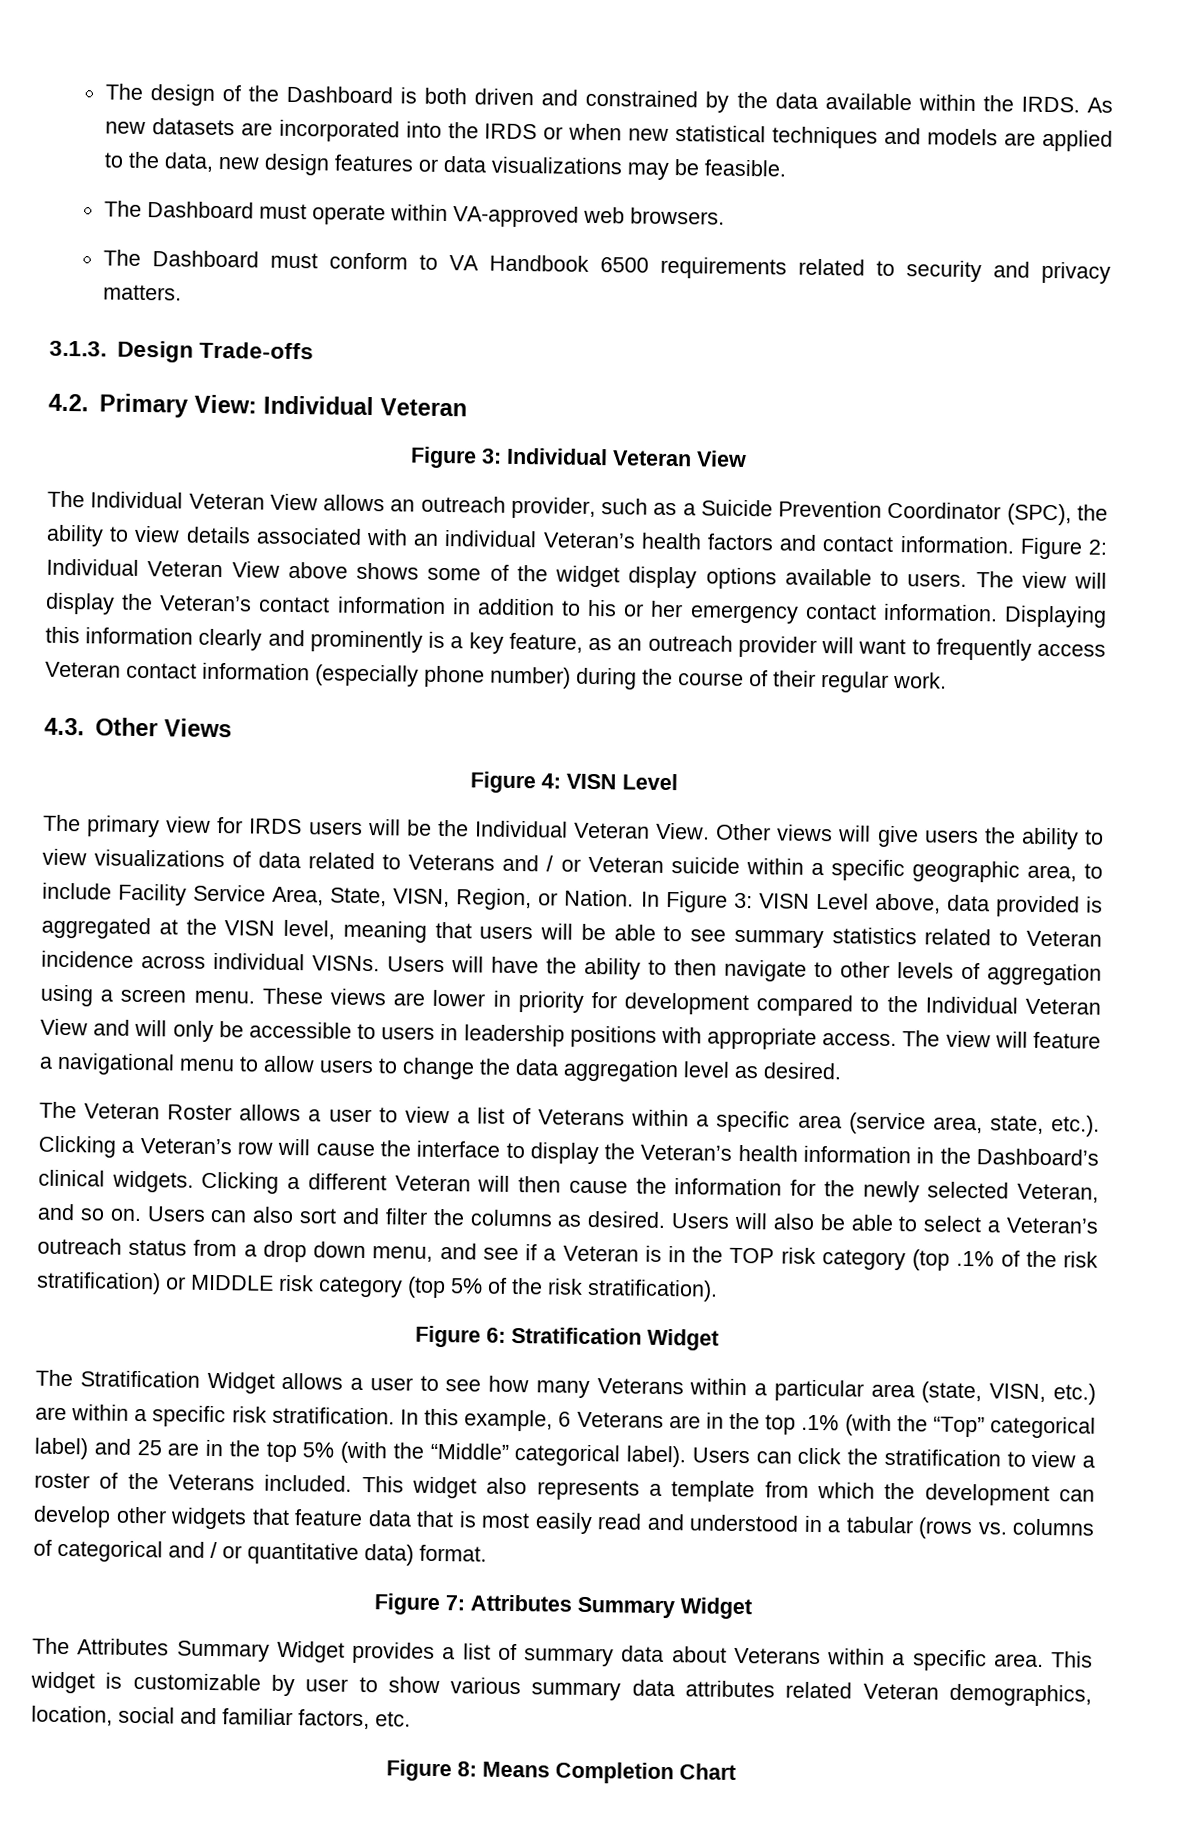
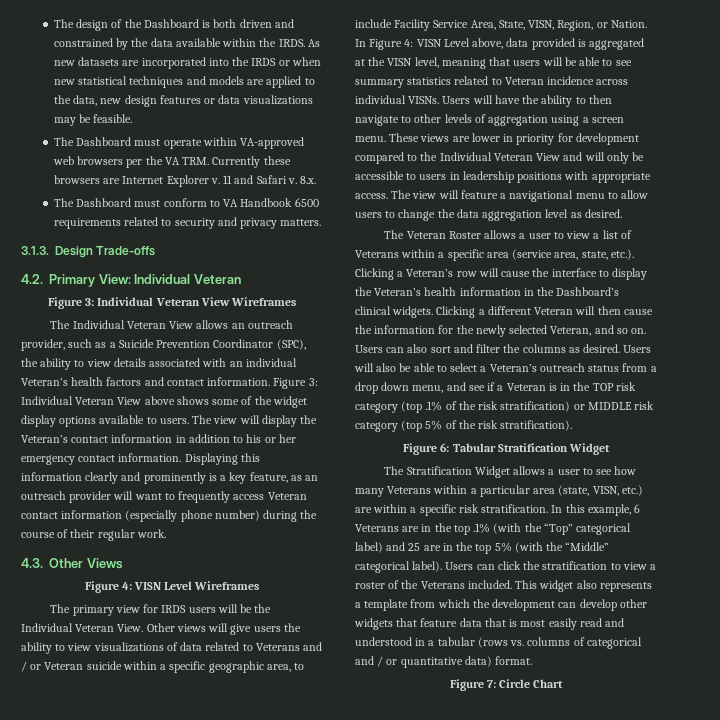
[629,207,725,225] browsers. -> [77,156,291,168] [53,175,317,187] browsers per the VA TRM. Currently these browsers are Internet Explorer v. 11 and Safari v. 8.x.
(747, 459) none -> [231,297,297,306] Wireframes
[1088,539,1109,555] 2: -> [308,378,318,386] 3:
(678, 782) none -> [194,581,260,590] Wireframes
[733,892,753,909] 3: -> [404,39,414,47] 4:
(506, 1335) none -> [452,443,496,452] Tabular
[469,1594,752,1620] [32,1637,1093,1672] [30,1671,1092,1707] [31,1705,411,1730] [385,1759,674,1785] Attributes Summary Widget // The Attributes Summary Widget provides a list of summary data about Veterans within a specific area. This widget is customizable by user to show various summary data attributes related Veteran demographics, location, social and familiar factors, etc. // Figure 8: Means Completion -> [499,679,531,688] Circle

